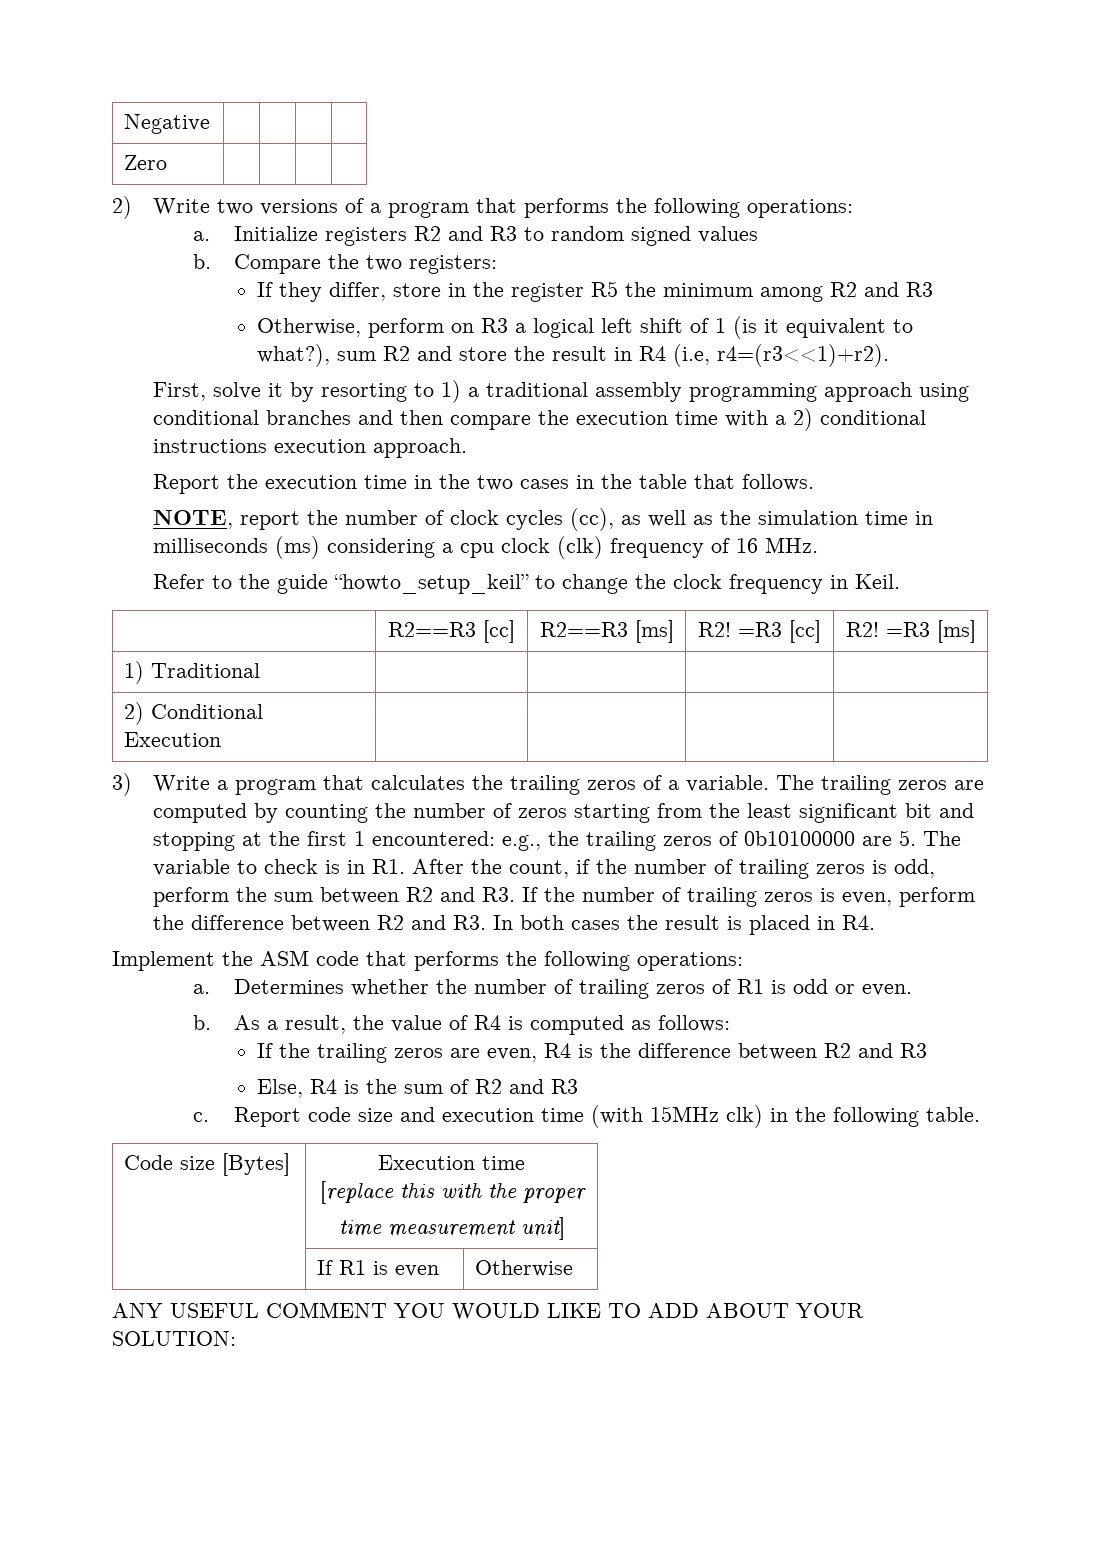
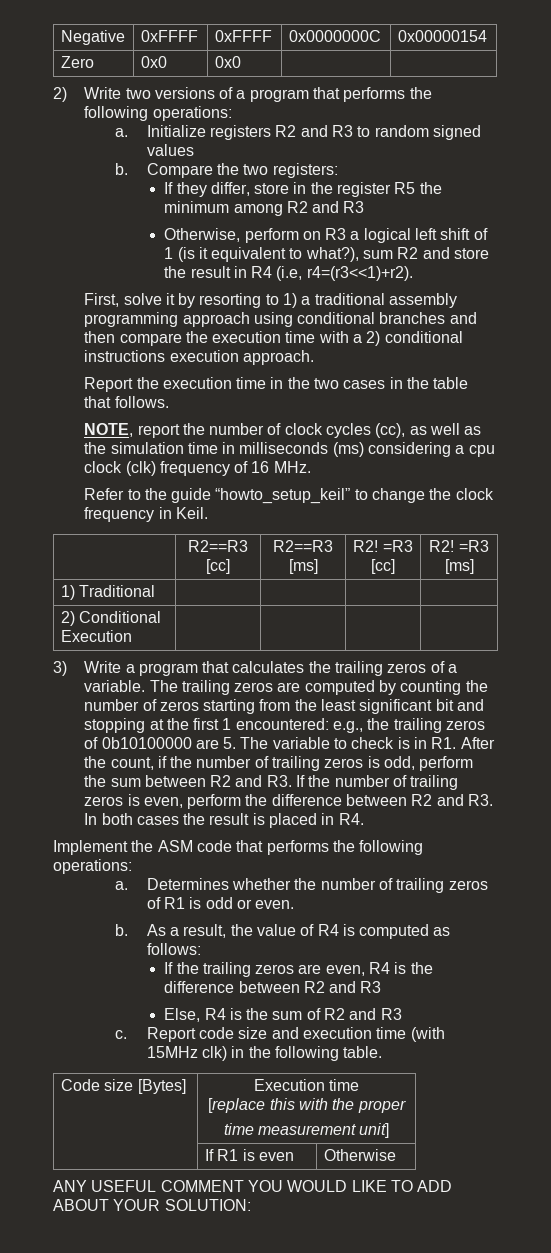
(211, 124) | | | -> [140,30,198,42] [214,30,272,42] [288,30,381,42] [397,30,487,42] 0xFFFF | 0xFFFF | 0x0000000C | 0x00000154
(168, 162) | -> [140,56,167,68] [214,56,241,68] 0x0 | 0x0

